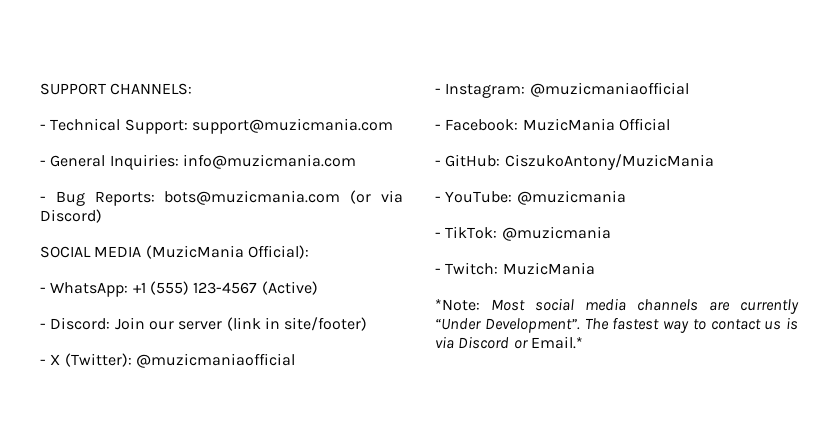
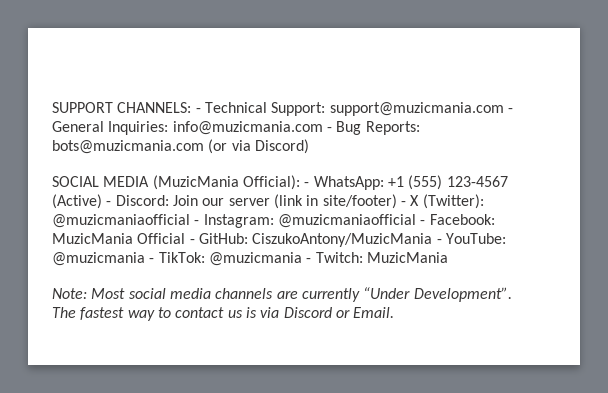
(193, 89) // -> (192, 107) none
(393, 126) // -> (504, 109) none
(356, 161) // -> (323, 128) none
(309, 252) // -> (300, 182) none
(318, 288) // -> (102, 201) none
(368, 324) // -> (397, 201) none
(295, 360) // -> (190, 221) none
(689, 89) // -> (416, 221) none
(670, 124) // -> (186, 238) none
(714, 162) // -> (433, 240) none
(626, 197) // -> (145, 259) none
(611, 233) // -> (302, 259) none
[435,299,480,311] *Note: -> [52,288,87,299] Note:
[530,336,583,349] Email.* -> [353,307,395,318] Email.

